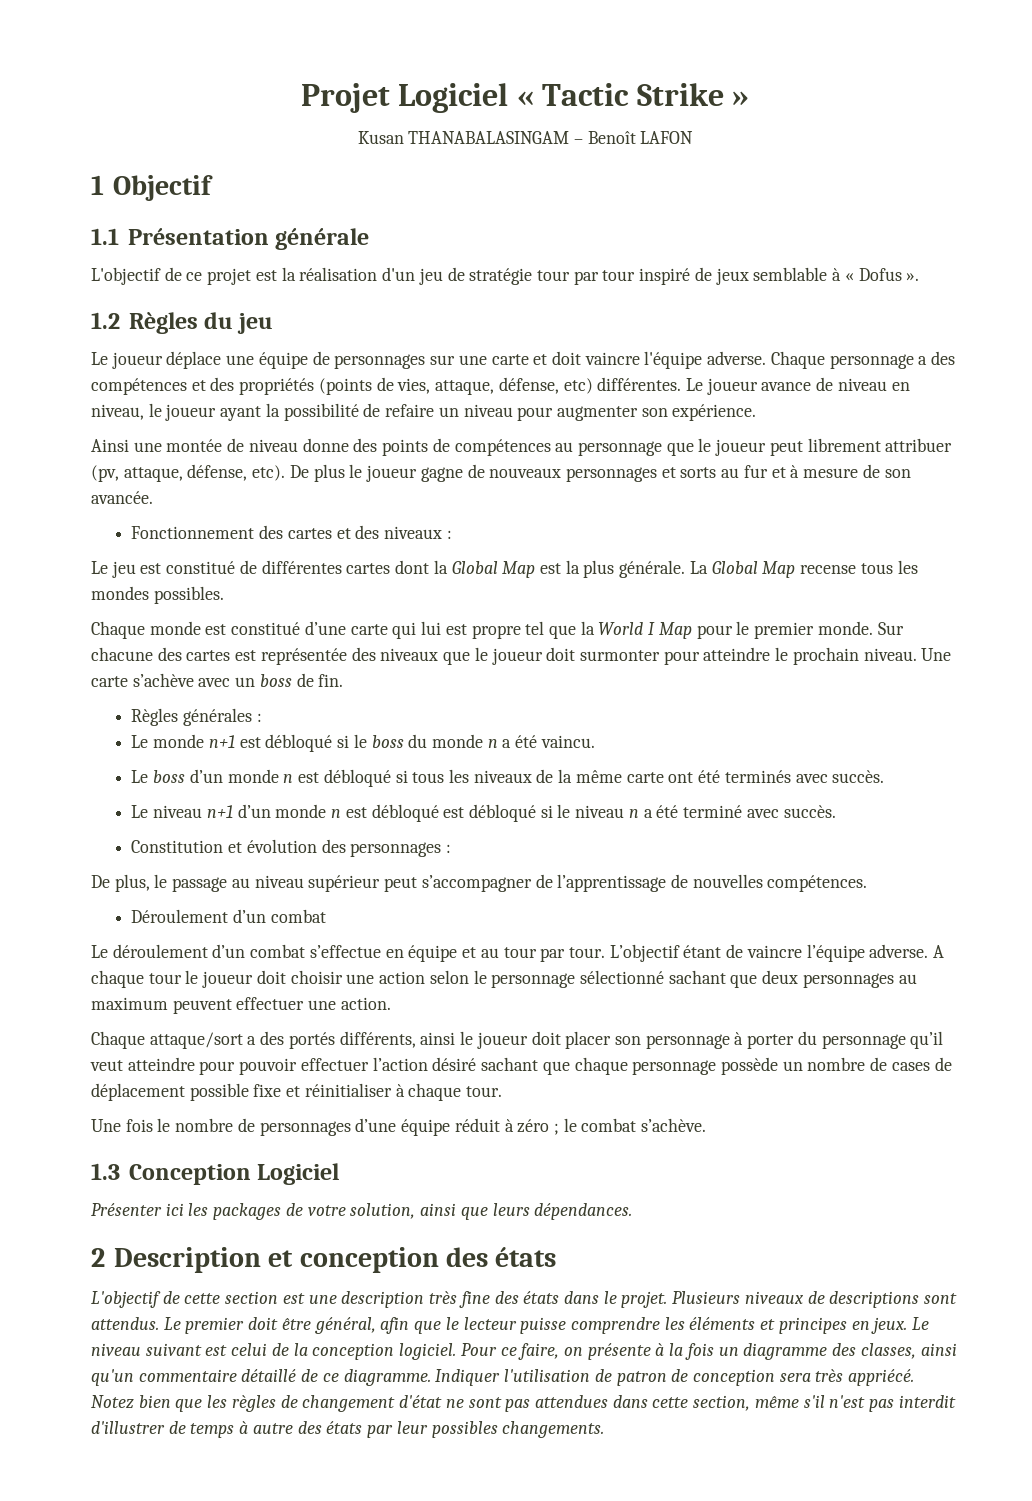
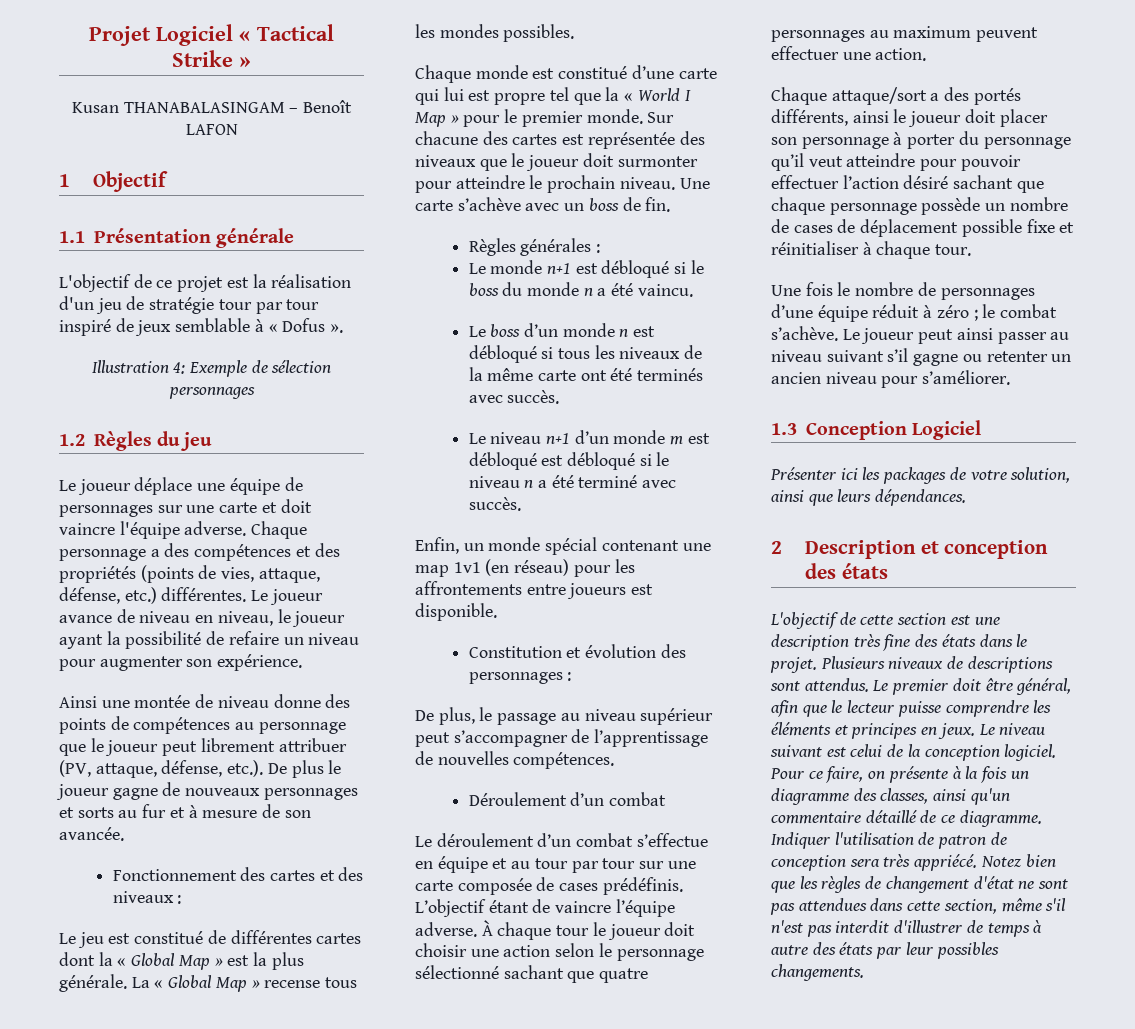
[542,83,630,106] Tactic -> [257,24,334,41] Tactical
(920, 277) none -> [91,360,332,377] [168,387,255,399] // Illustration 4: Exemple de sélection personnages
[563,378,593,394] etc) -> [124,587,157,604] etc.)
[91,464,286,482] (pv, attaque, défense, etc). -> [59,760,264,778] (PV, attaque, défense, etc.).
[451,561,536,578] Global Map -> [117,953,223,970] « Global Map »
[711,561,796,578] Global Map -> [154,975,260,992] « Global Map »
(595, 628) none -> [624,93,634,101] «
(692, 630) none -> [450,115,459,123] »
[331,809,342,818] n -> [670,436,684,445] m
(836, 811) none -> [415,537,711,555] [415,559,635,577] [415,581,654,599] [415,603,497,621] // Enfin, un monde spécial contenant une map 1v1 (en réseau) pour les affrontements entre joueurs est disponible.
[568,947,605,958] tour. -> [602,858,696,869] [415,877,683,895] tour sur une carte composée de cases prédéfinis.
[933,945,945,958] A -> [481,920,493,936] À
[762,970,799,984] deux -> [599,968,649,983] quatre
(707, 1125) none -> [842,328,1070,344] [771,348,1072,366] [771,370,1011,388] Le joueur peut ainsi passer au niveau suivant s’il gagne ou retenter un ancien niveau pour s’améliorer.

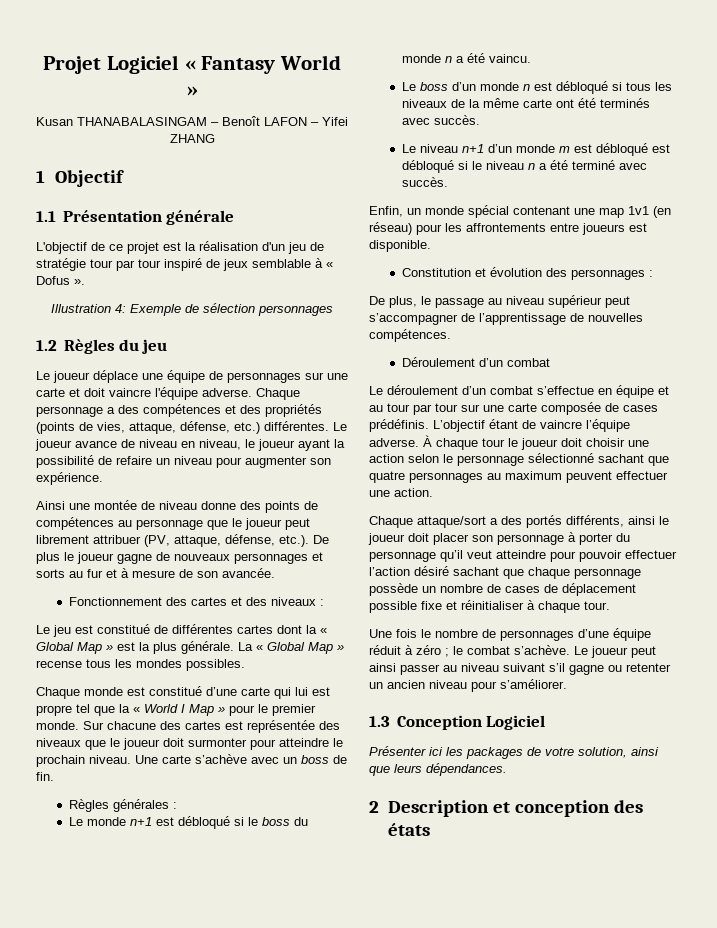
[257,24,334,41] [172,50,233,67] Tactical Strike -> [201,55,341,74] Fantasy World
(238, 129) none -> [311,117,348,126] [169,134,215,143] – Yifei ZHANG
[770,612,1000,629] [771,634,1028,651] [770,656,1053,673] [770,678,1072,695] [771,700,1052,717] [771,722,1046,739] [770,744,1057,761] [770,766,1029,783] [771,788,1010,805] [771,810,1042,827] [771,832,1007,849] [771,854,1056,871] [771,876,1069,893] [770,898,1067,915] [771,920,1043,937] [771,942,999,959] [771,964,864,981] // L'objectif de cette section est une description très fine des états dans le projet. Plusieurs niveaux de descriptions sont attendus. Le premier doit être général, afin que le lecteur puisse comprendre les éléments et principes en jeux. Le niveau suivant est celui de la conception logiciel. Pour ce faire, on présente à la fois un diagramme des classes, ainsi qu'un commentaire détaillé de ce diagramme. Indiquer l'utilisation de patron de conception sera très appriécé. Notez bien que les règles de changement d'état ne sont pas attendues dans cette section, même s'il n'est pas interdit d'illustrer de temps à autre des états par leur possibles changements. -> (430, 829) none

